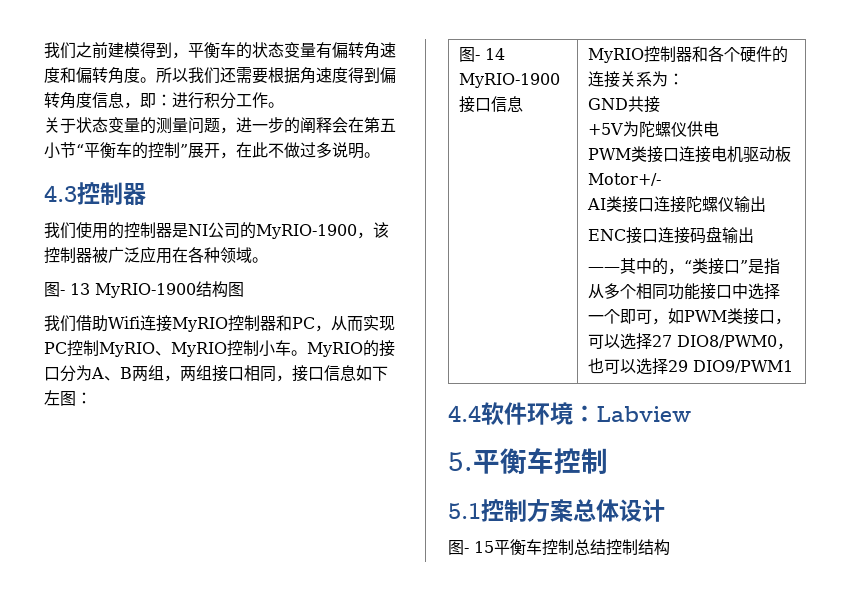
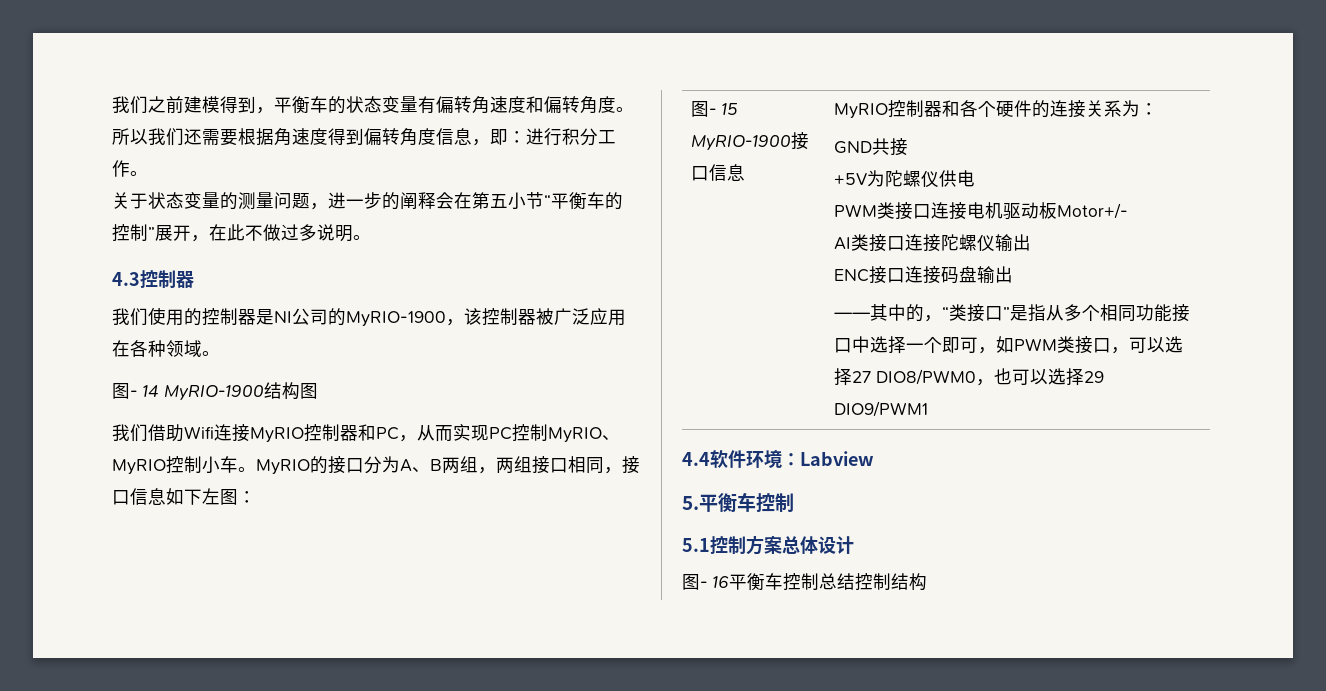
[70,283,90,295] 13 -> [142,385,159,397] 14
[485,48,506,60] 14 -> [721,103,739,115] 15
[474,541,494,553] 15 -> [712,576,729,588] 16

